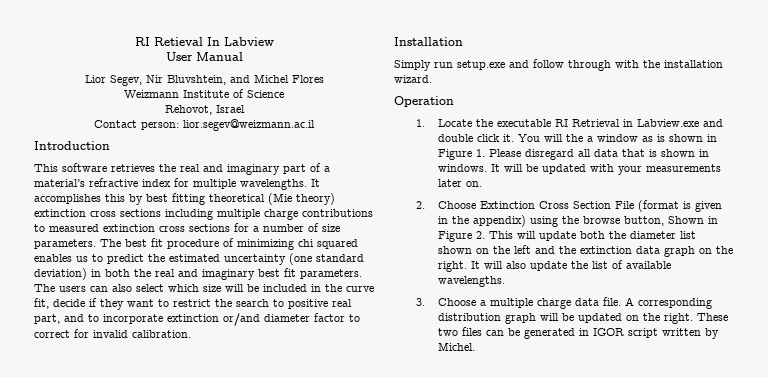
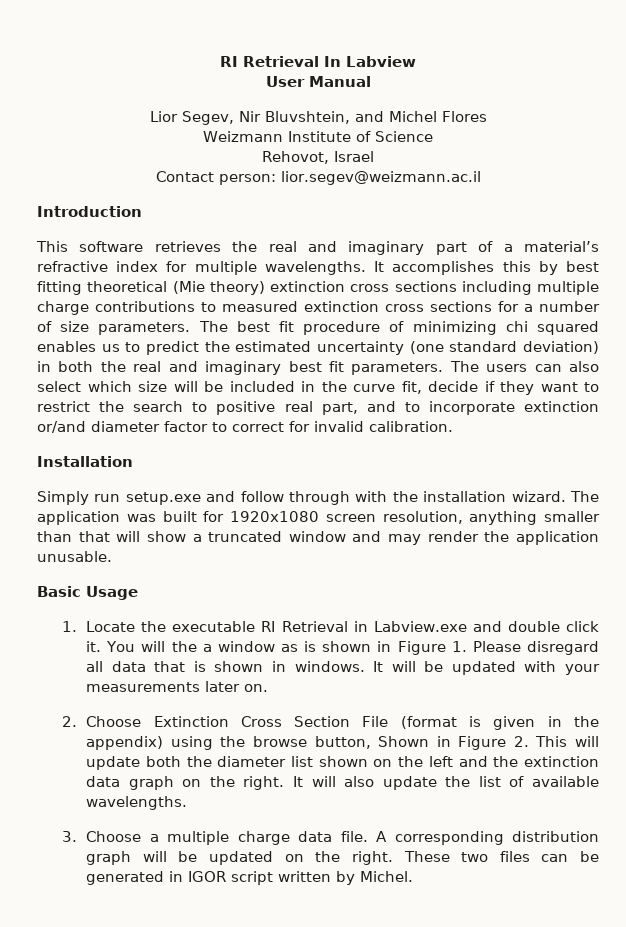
[134,37,203,46] RI Retieval -> [220,56,319,67] RI Retrieval
[394,96,454,107] // Operation -> [569,491,599,502] [37,511,600,525] [37,531,599,545] [37,551,112,562] [37,586,138,600] The application was built for 1920x1080 screen resolution, anything smaller than that will show a truncated window and may render the application unusable. // Basic Usage

